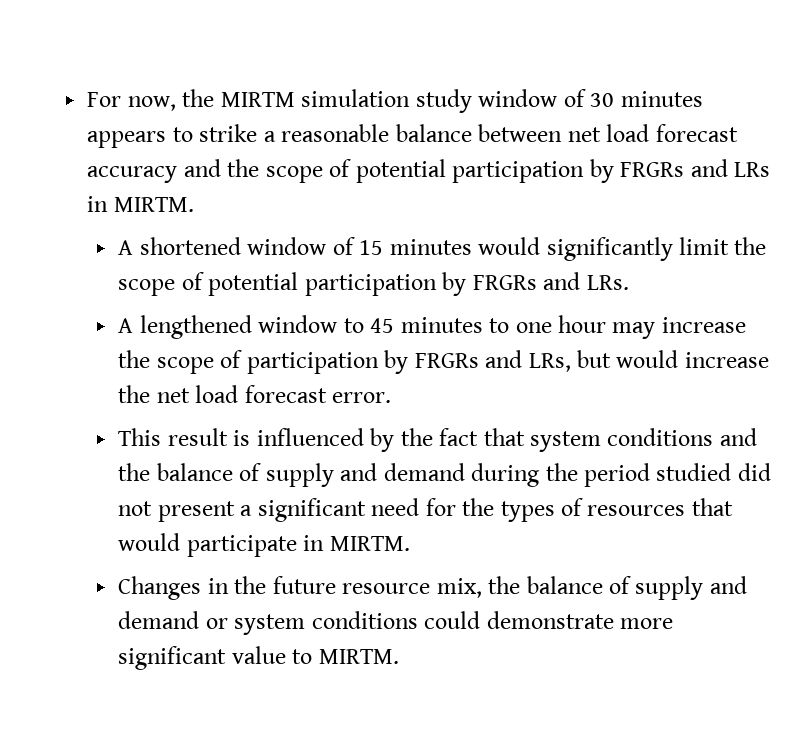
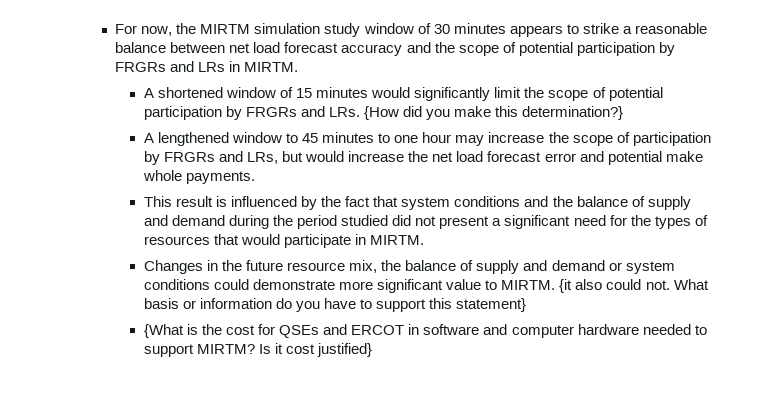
(629, 282) none -> [364,106,624,120] {How did you make this determination?}
[332,392,392,403] error. -> [544,151,703,165] [142,170,256,184] error and potential make whole payments.
(399, 656) none -> [559,279,709,293] [143,298,527,312] [143,324,707,338] [143,343,373,357] {it also could not. What basis or information do you have to support this statement} // {What is the cost for QSEs and ERCOT in software and computer hardware needed to support MIRTM? Is it cost justified}

